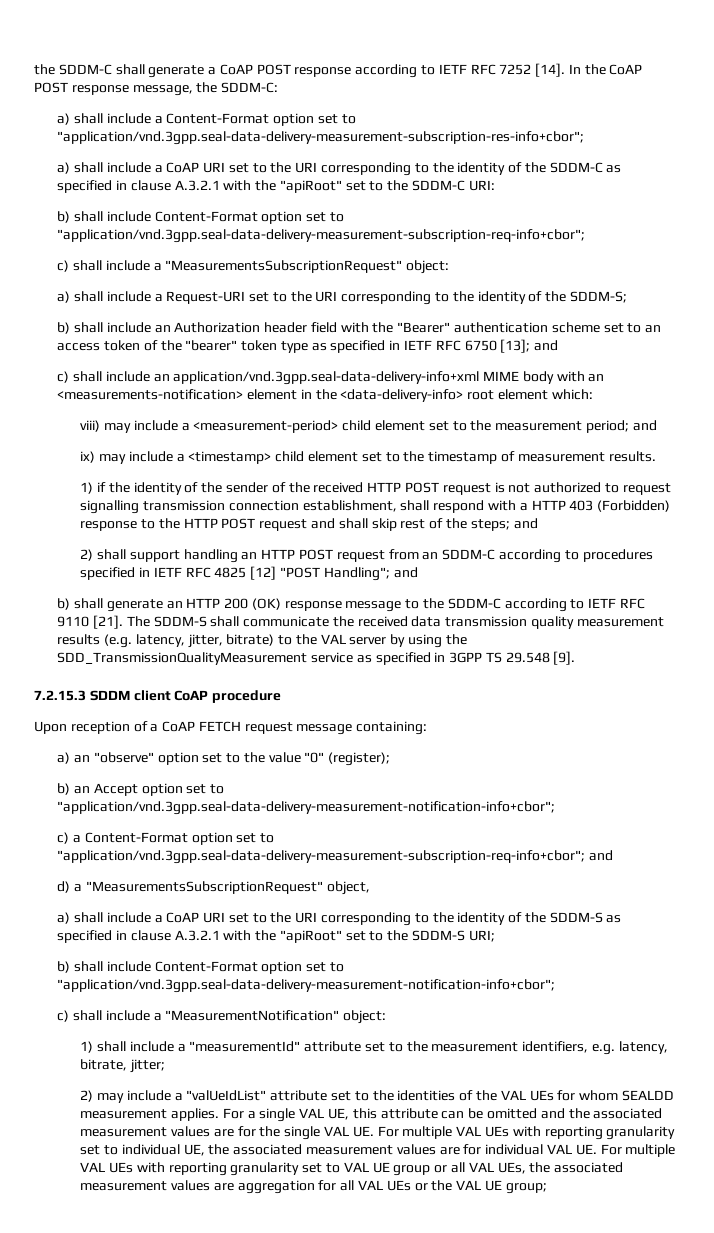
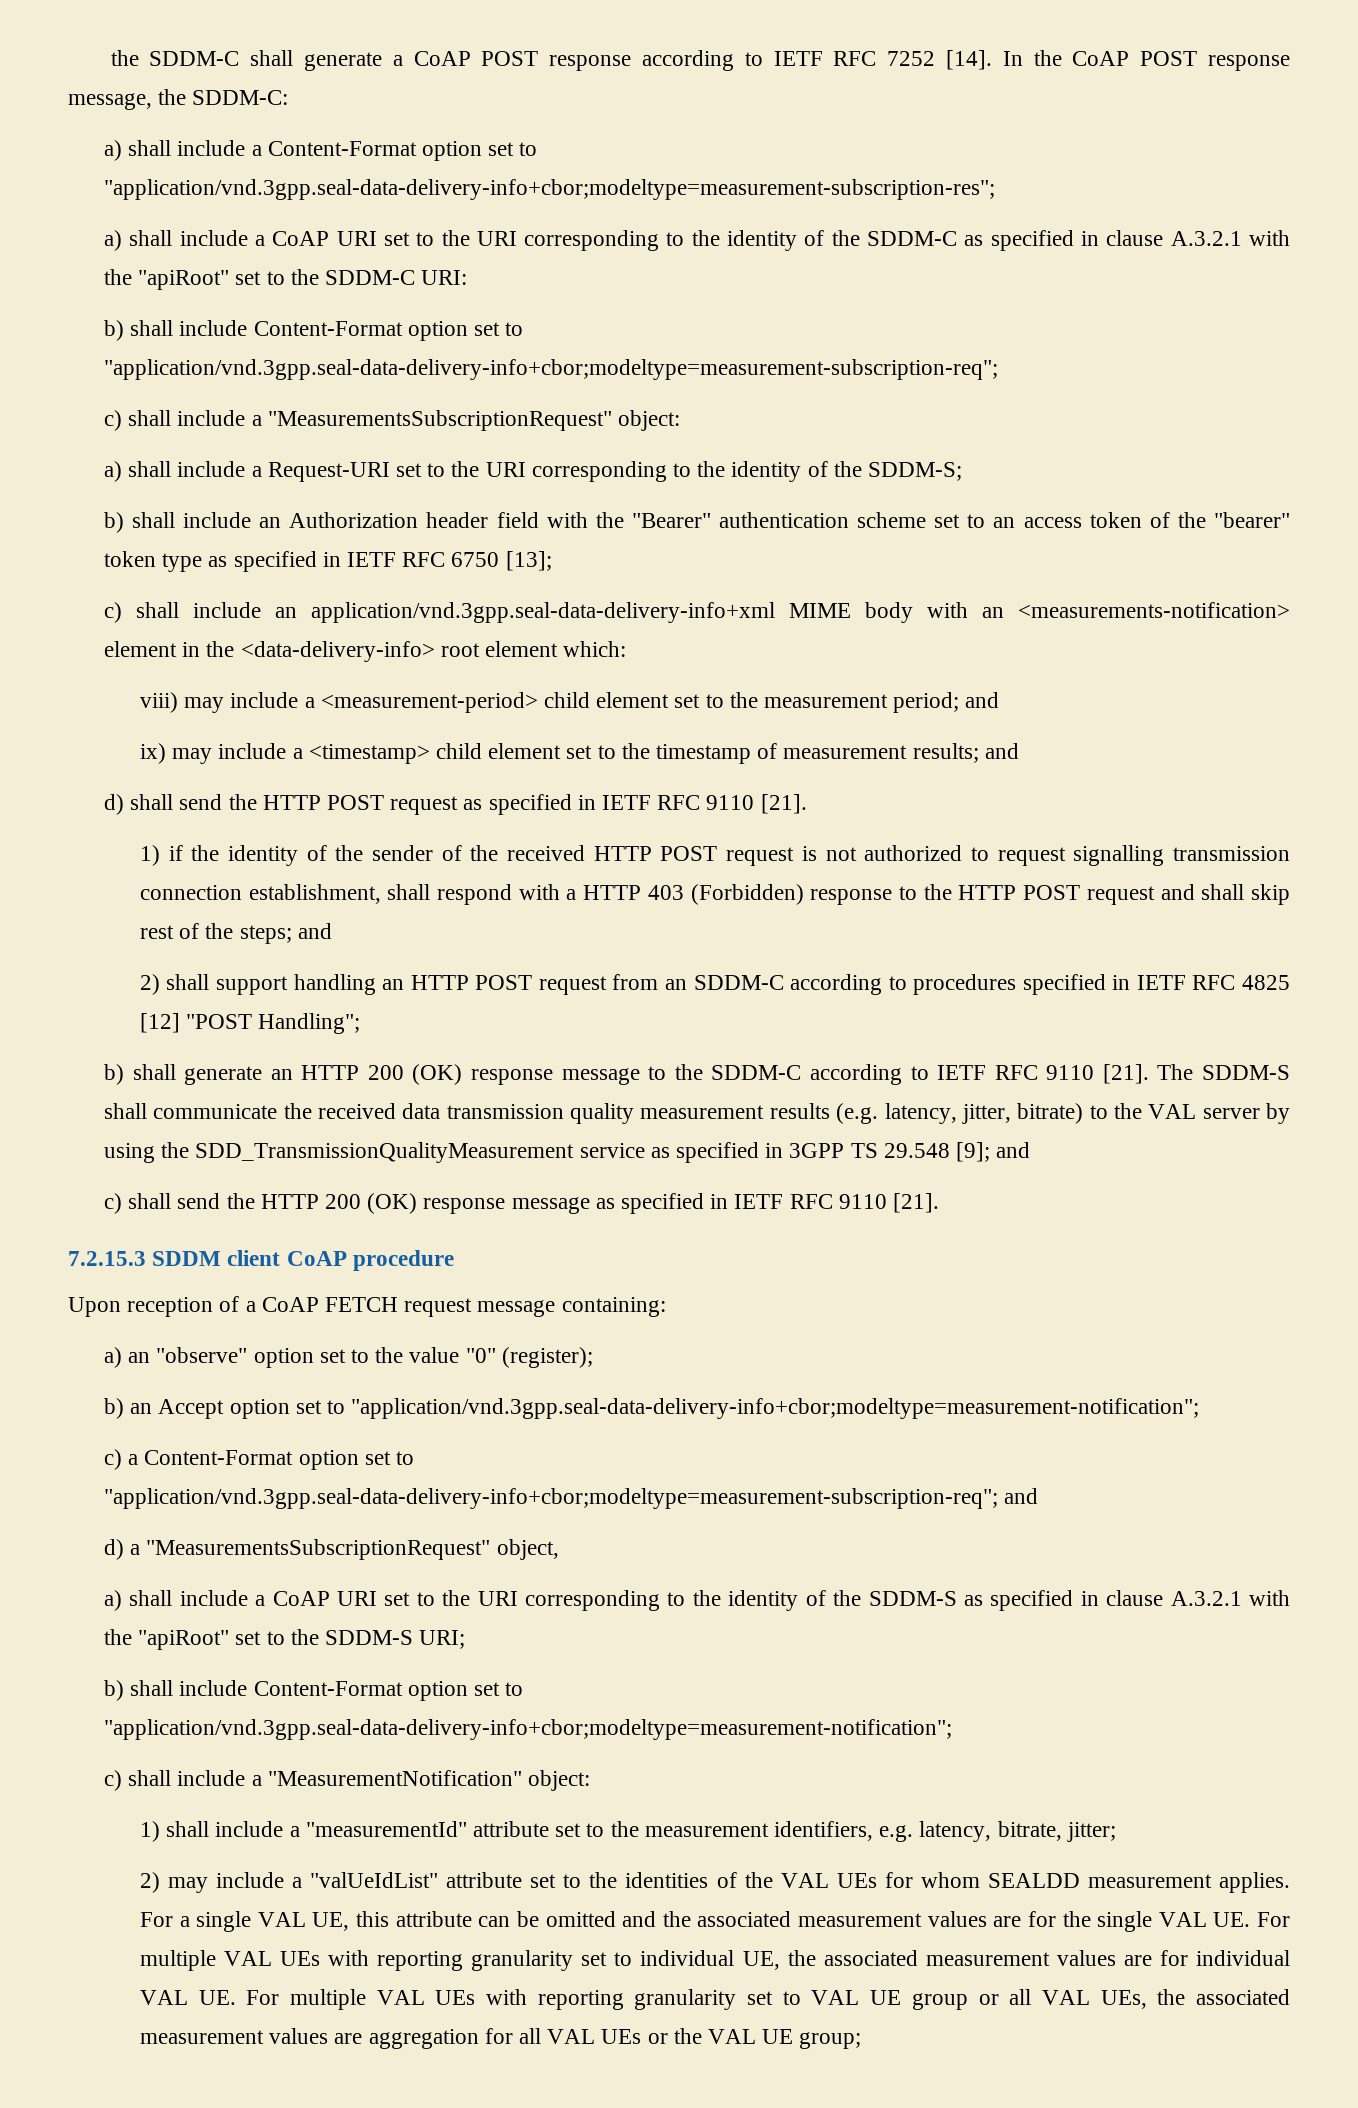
[57,131,585,145] "application/vnd.3gpp.seal-data-delivery-measurement-subscription-res-info+cbor"; -> [103,179,995,200] "application/vnd.3gpp.seal-data-delivery-info+cbor;modeltype=measurement-subscription-res";
[57,229,586,243] "application/vnd.3gpp.seal-data-delivery-measurement-subscription-req-info+cbor"; -> [103,359,998,380] "application/vnd.3gpp.seal-data-delivery-info+cbor;modeltype=measurement-subscription-req";
[534,340,559,351] and -> (552, 561) none
[608,451,656,462] results. -> [912,743,1019,763] [103,794,807,815] results; and // d) shall send the HTTP POST request as specified in IETF RFC 9110 [21].
[393,567,418,578] and -> (361, 1023) none
[553,651,576,665] [9]. -> [956,1142,1031,1162] [103,1193,940,1214] [9]; and // c) shall send the HTTP 200 (OK) response message as specified in IETF RFC 9110 [21].
[57,801,556,815] "application/vnd.3gpp.seal-data-delivery-measurement-notification-info+cbor"; -> [351,1398,1200,1419] "application/vnd.3gpp.seal-data-delivery-info+cbor;modeltype=measurement-notification";
[57,850,586,864] "application/vnd.3gpp.seal-data-delivery-measurement-subscription-req-info+cbor"; -> [103,1488,998,1509] "application/vnd.3gpp.seal-data-delivery-info+cbor;modeltype=measurement-subscription-req";
[57,979,556,993] "application/vnd.3gpp.seal-data-delivery-measurement-notification-info+cbor"; -> [103,1719,952,1740] "application/vnd.3gpp.seal-data-delivery-info+cbor;modeltype=measurement-notification";

